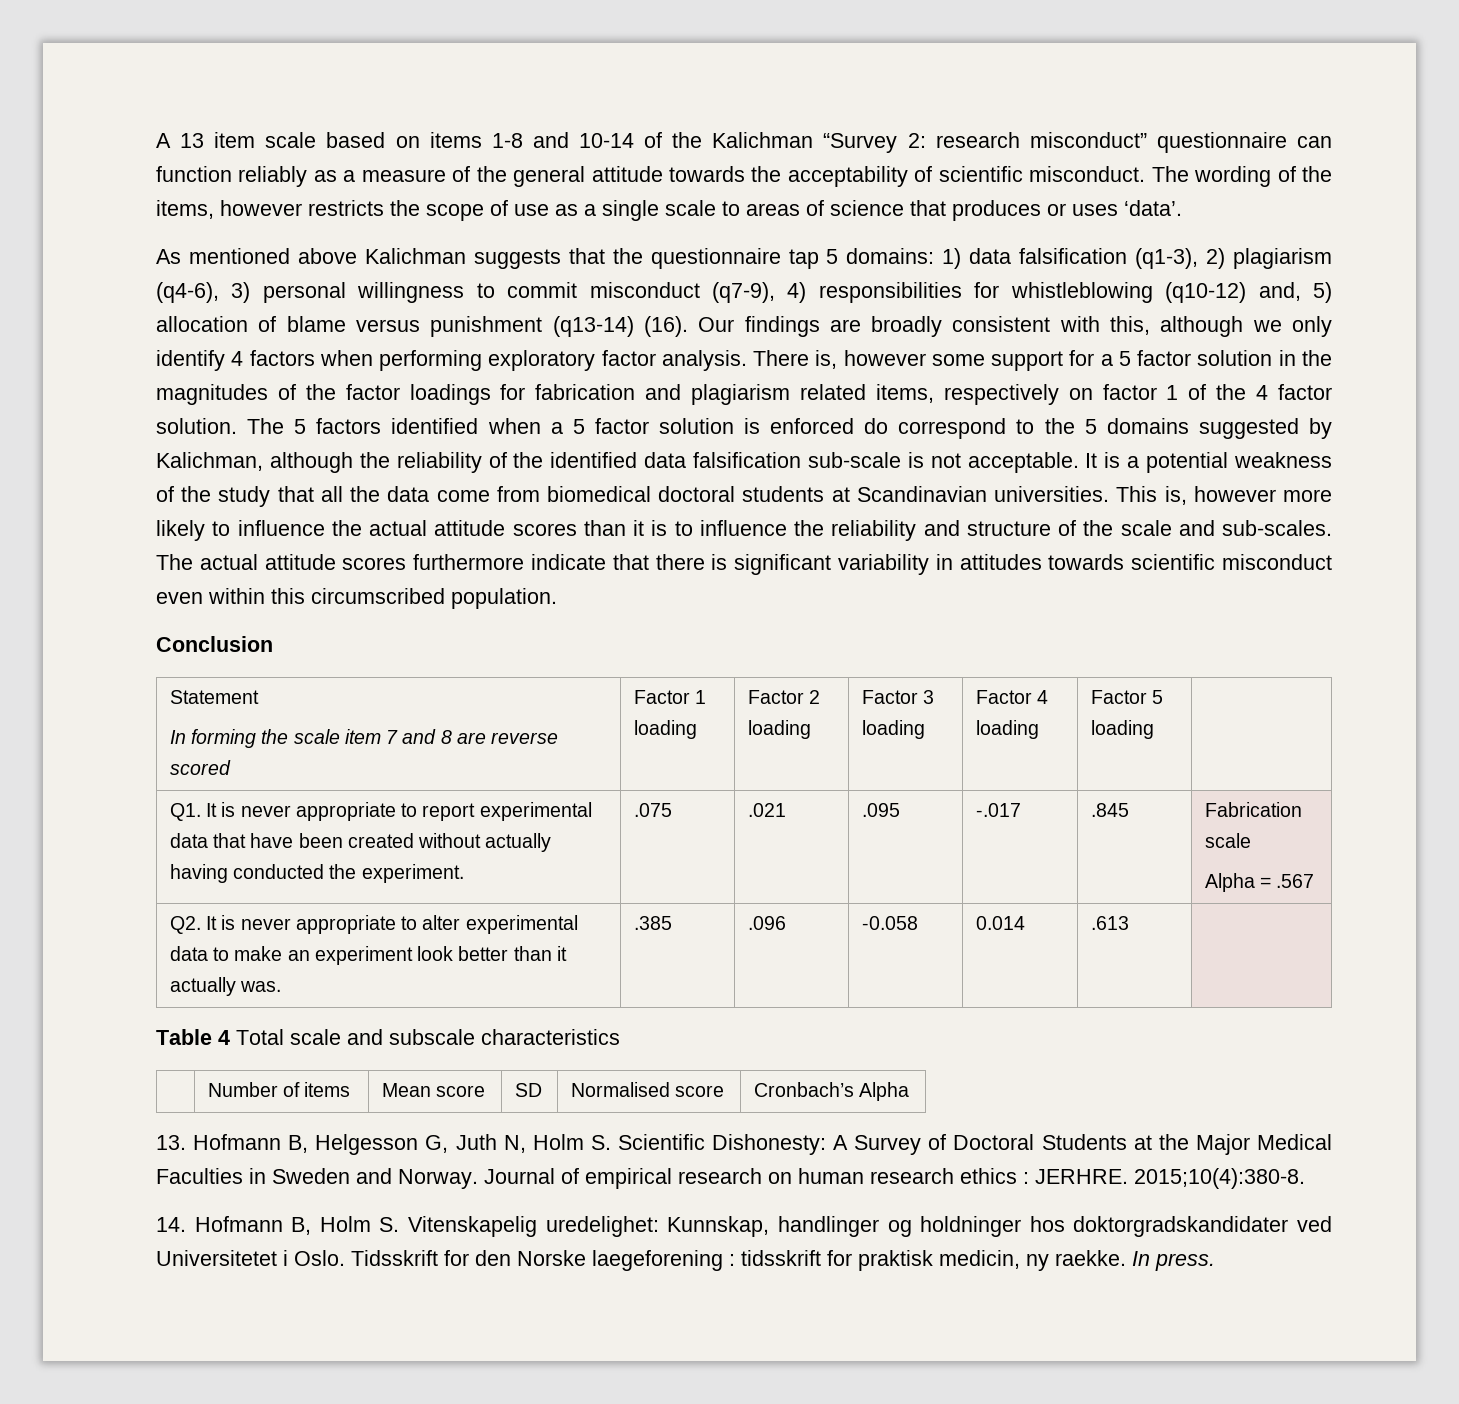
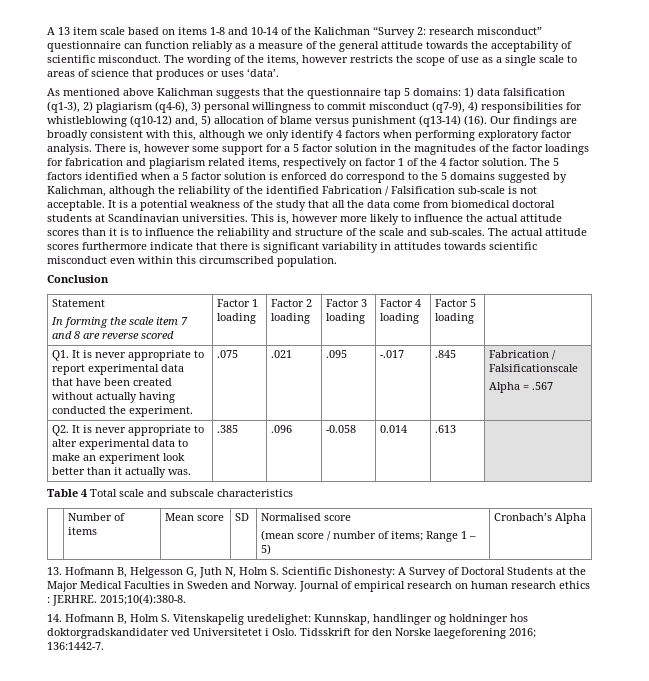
[644,452,802,468] data falsification -> [322,186,455,196] Fabrication / Falsification
[1204,833,1251,848] scale -> [552,350,557,360] [489,364,579,372] / Falsificationscale
(725, 1091) none -> [261,530,477,542] [261,544,272,555] // (mean score / number of items; Range 1 – 5)
[729,1250,1215,1271] : tidsskrift for praktisk medicin, ny raekke. In press. -> [509,628,536,638] [47,642,104,650] 2016; 136:1442-7.

